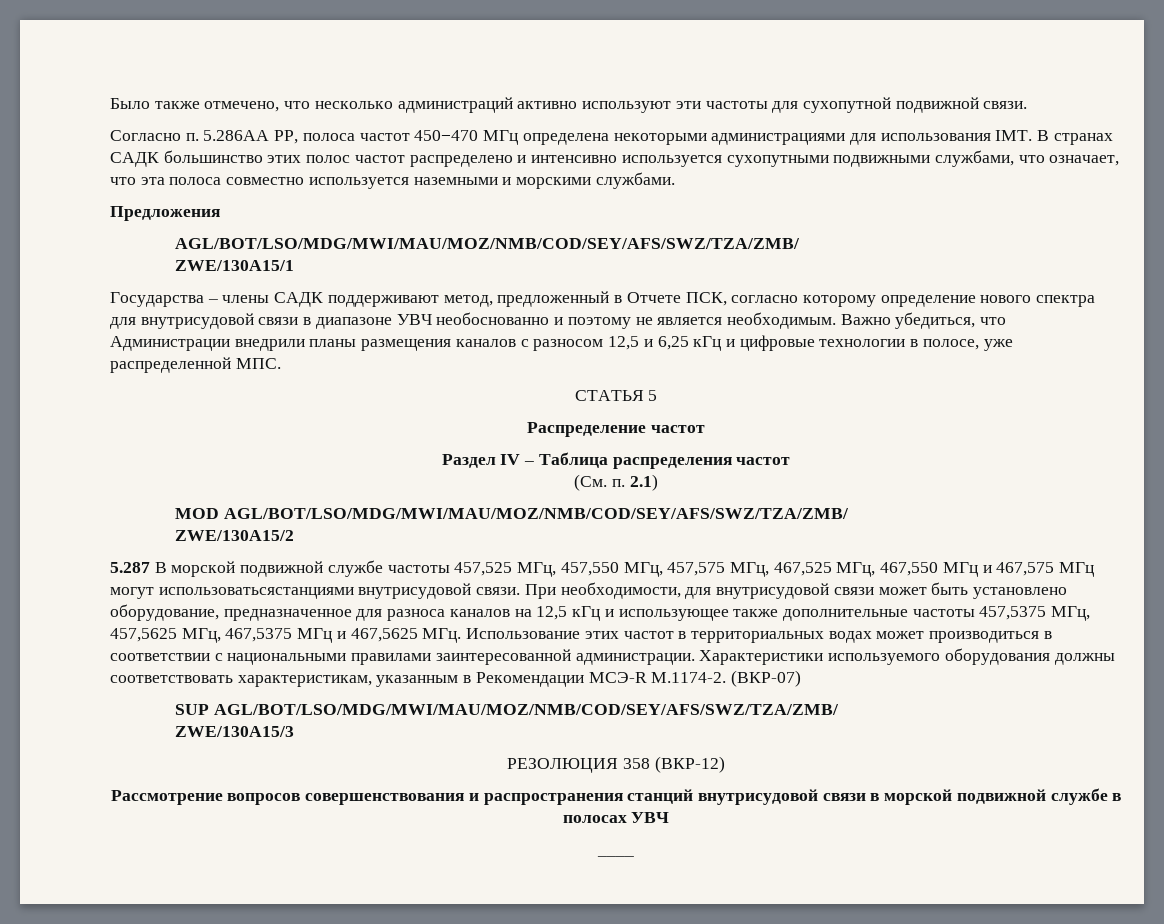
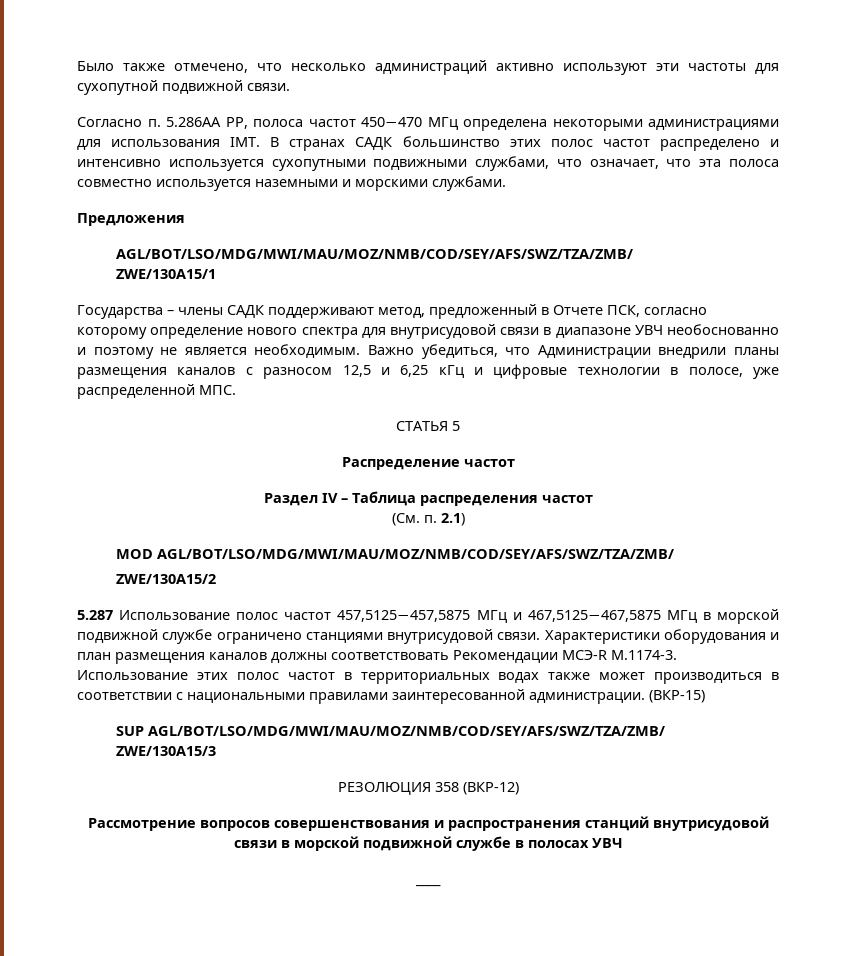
[154,560,1095,577] [110,582,1067,599] [110,604,1091,621] [110,628,462,643] В морской подвижной службе частоты 457,525 МГц, 457,550 МГц, 457,575 МГц, 467,525 МГц, 467,550 МГц и 467,575 МГц могут использоватьсястанциями внутрисудовой связи. При необходимости, для внутрисудовой связи может быть установлено оборудование, предназначенное для разноса каналов на 12,5 кГц и использующее также дополнительные частоты 457,5375 МГц, 457,5625 МГц, 467,5375 МГц и 467,5625 МГц. -> [119,609,780,624] [77,629,779,644] [77,650,677,664] Использование полос частот 457,5125−457,5875 МГц и 467,5125−467,5875 МГц в морской подвижной службе ограничено станциями внутрисудовой связи. Характеристики оборудования и план размещения каналов должны соответствовать Рекомендации МСЭ-R M.1174-3.
(619, 635) none -> [236,672,279,680] полос
(872, 637) none -> [548,672,591,680] также
[699,648,1115,665] [110,670,802,687] Характеристики используемого оборудования должны соответствовать характеристикам, указанным в Рекомендации МСЭ-R M.1174-2. (ВКР-07) -> [649,690,705,703] (ВКР-15)

